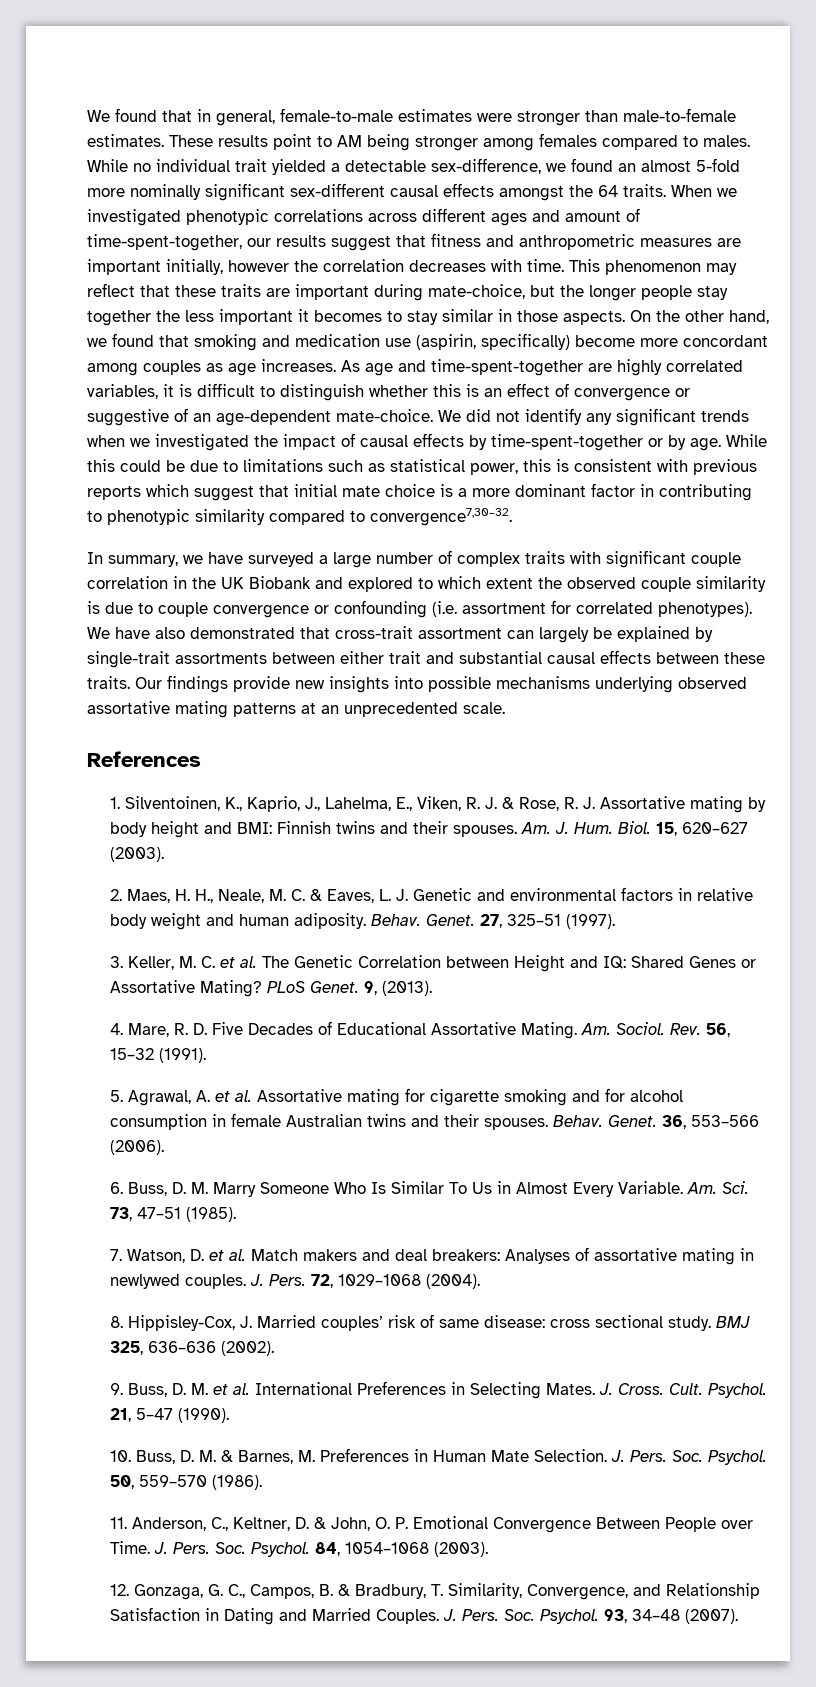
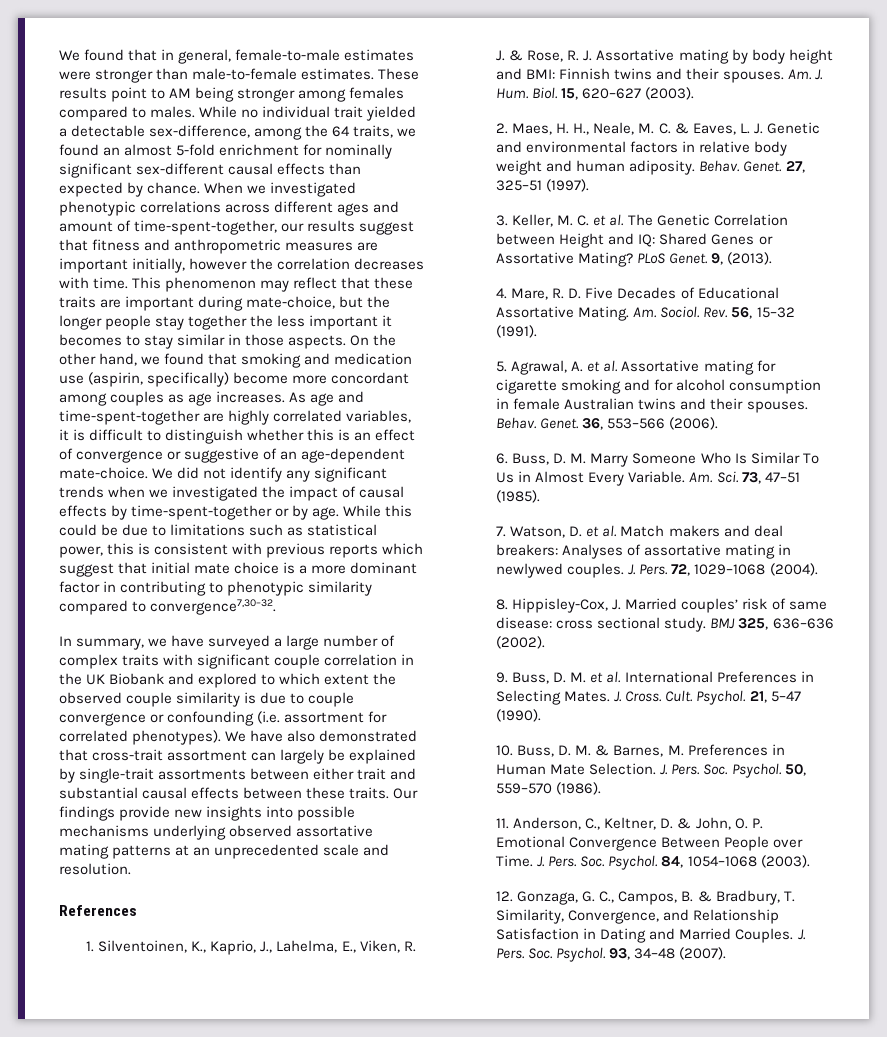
(541, 166) none -> [254,125,394,140] among the 64 traits,
[87,188,125,197] more -> [219,144,323,156] enrichment for
[499,184,666,201] amongst the 64 traits. -> [329,163,362,175] [59,182,201,197] than expected by chance.
[463,702,505,714] scale. -> [323,844,390,856] [59,863,131,875] scale and resolution.

